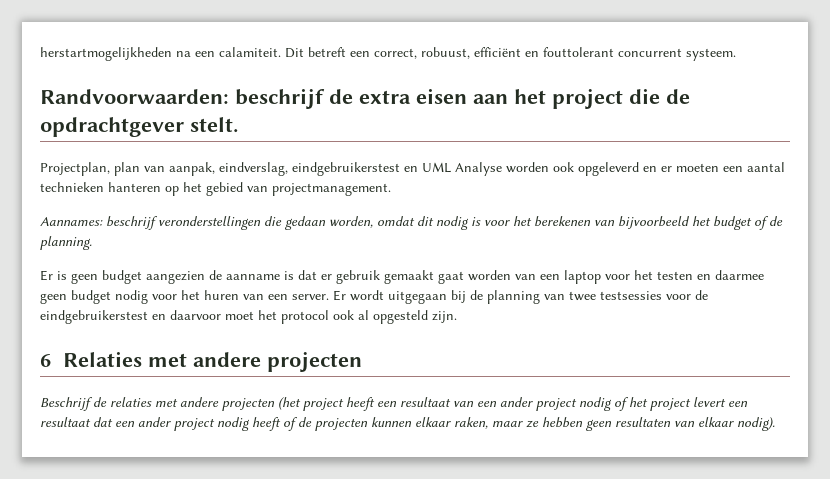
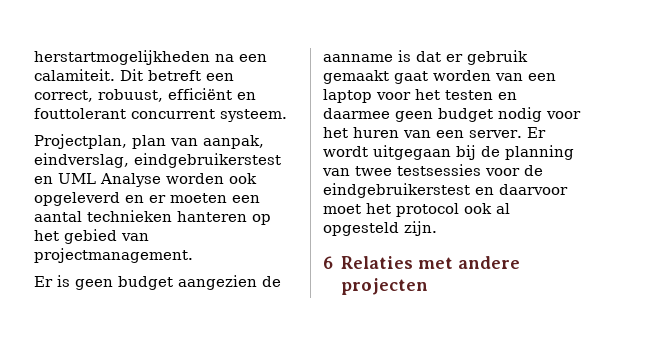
[40,88,690,109] [40,117,238,137] // Randvoorwaarden: beschrijf de extra eisen aan het project die de opdrachtgever stelt. -> (287, 115) none
[40,216,783,230] [40,236,92,250] // Aannames: beschrijf veronderstellingen die gedaan worden, omdat dit nodig is voor het berekenen van bijvoorbeeld het budget of de planning. -> (193, 255) none
[40,397,748,411] [40,417,775,431] // Beschrijf de relaties met andere projecten (het project heeft een resultaat van een ander project nodig of het project levert een resultaat dat een ander project nodig heeft of de projecten kunnen elkaar raken, maar ze hebben geen resultaten van elkaar nodig). -> (428, 286) none

